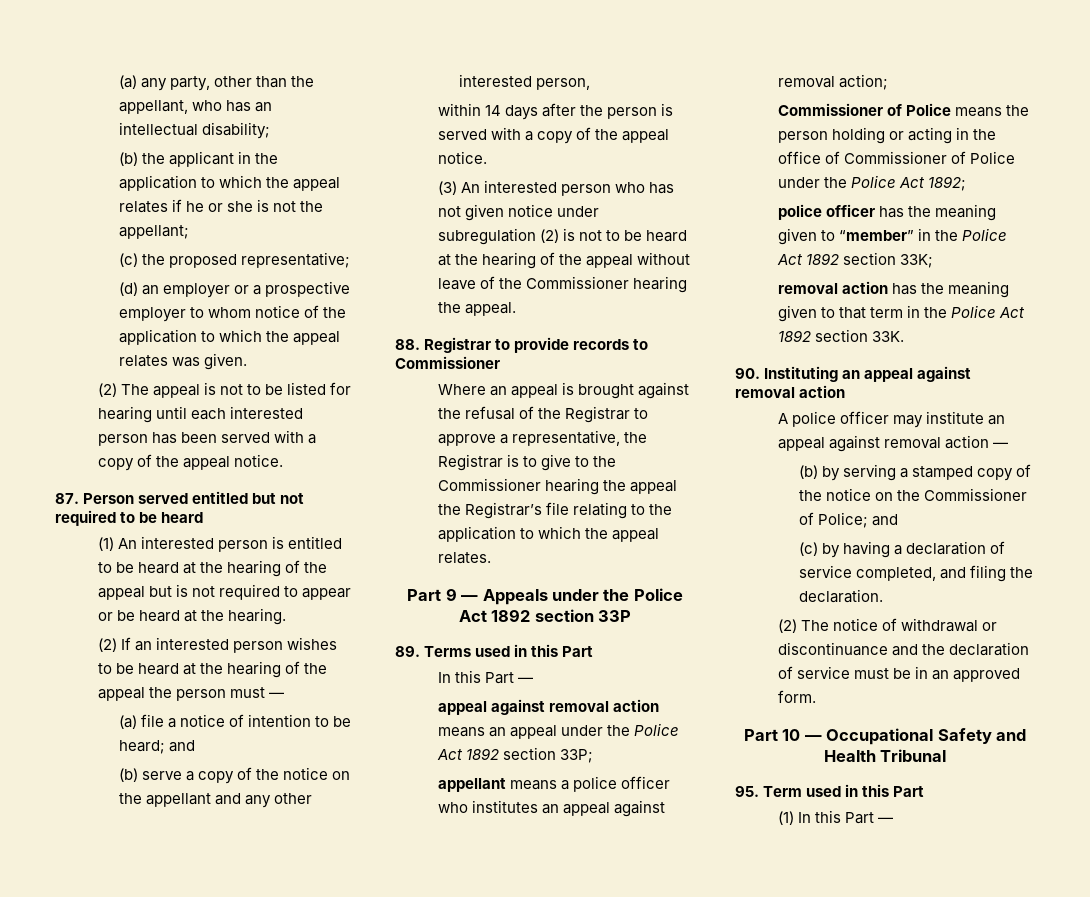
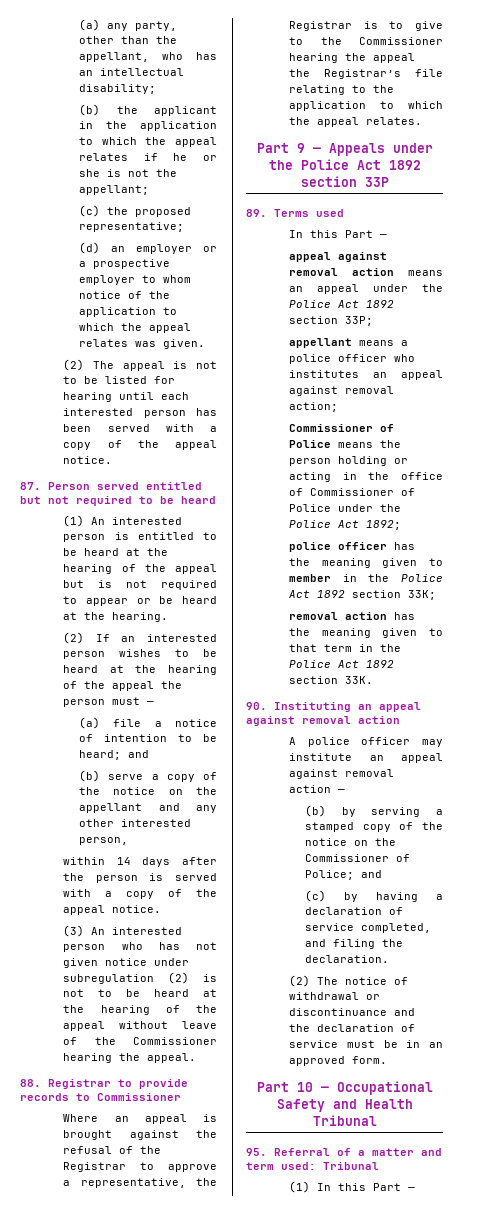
[514,644,594,657] in this Part -> (344, 213) none
[838,230,914,241] “member” -> [289,574,332,582] member
[763,784,925,797] Term used in this Part -> [274,1148,442,1156] [246,1162,379,1170] Referral of a matter and term used: Tribunal

